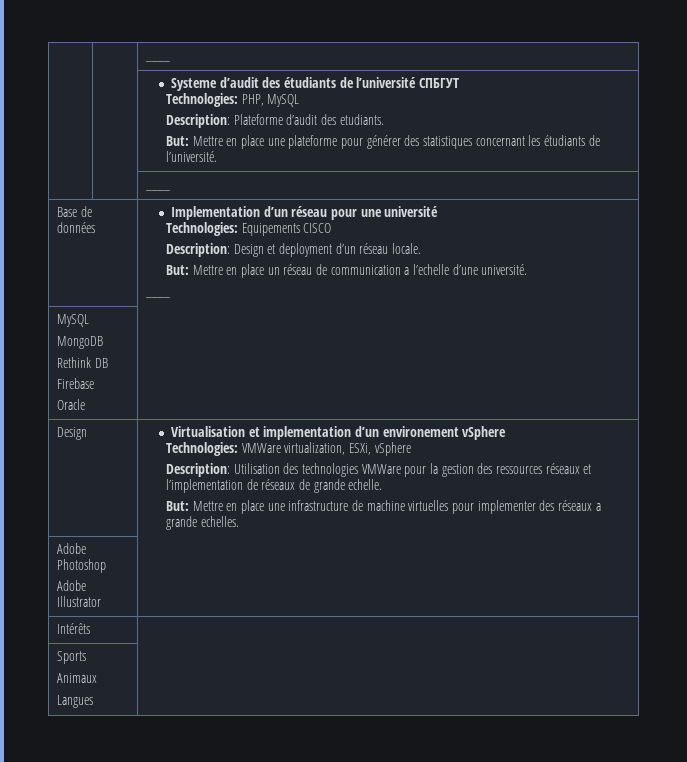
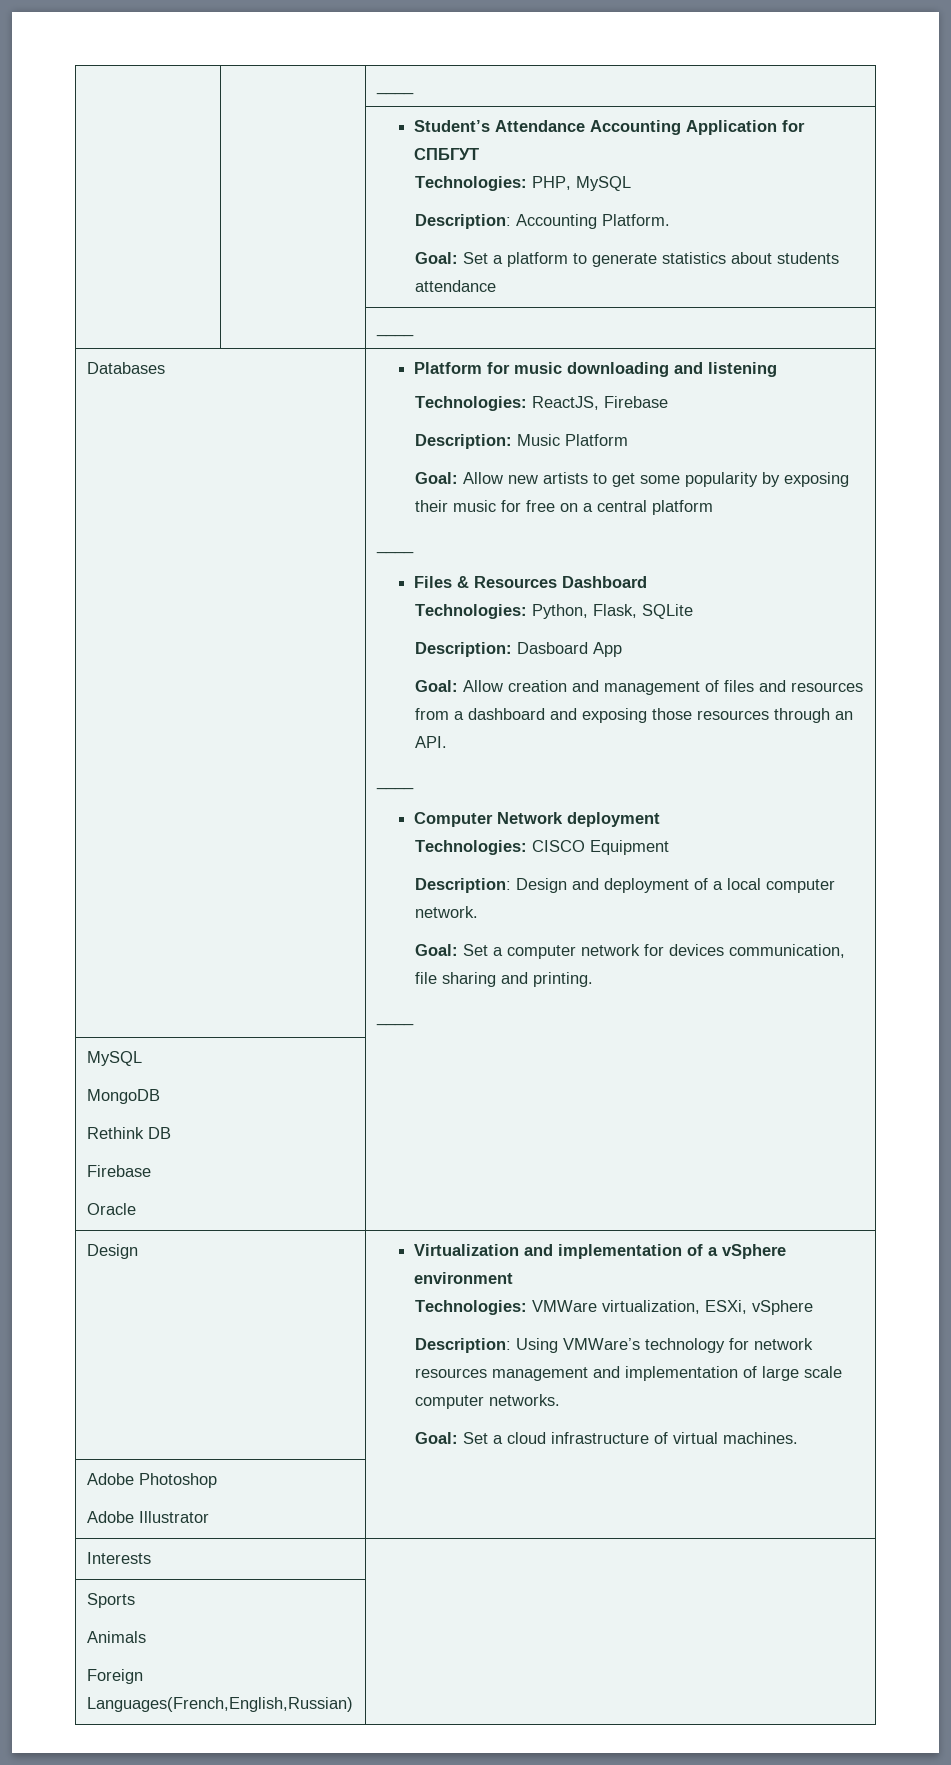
[170,77,417,91] Systeme d’audit des étudiants de l’université -> [414,120,806,135] Student’s Attendance Accounting Application for
[233,114,384,125] [166,135,600,149] [166,151,218,162] [145,189,171,191] [57,206,92,217] [57,222,96,233] [170,206,439,220] [166,222,300,236] Plateforme d’audit des etudiants. // But: Mettre en place une plateforme pour générer des statistiques concernant les étudiants de l’université. // | | ____ // Base de données | Implementation d’un réseau pour une université // Technologies: Equipements -> [515,214,670,229] [414,252,839,267] [414,280,496,292] [376,333,415,337] [87,362,166,374] [414,362,778,377] [414,396,668,411] [414,434,628,449] [414,472,849,487] [414,500,713,515] [376,550,415,554] [414,576,648,588] [414,604,693,619] [414,642,622,657] [414,680,863,695] [414,708,853,723] [414,736,447,748] [376,786,415,790] [414,812,661,827] [414,840,527,855] Accounting Platform. // Goal: Set a platform to generate statistics about students attendance // | | ____ // Databases | Platform for music downloading and listening // Technologies: ReactJS, Firebase // Description: Music Platform // Goal: Allow new artists to get some popularity by exposing their music for free on a central platform // ____ // Files & Resources Dashboard // Technologies: Python, Flask, SQLite // Description: Dasboard App // Goal: Allow creation and management of files and resources from a dashboard and exposing those resources through an API. // ____ // Computer Network deployment // Technologies:
(332, 228) none -> [589,840,669,855] Equipment
[267,243,422,257] [166,264,528,278] et deployment d’un réseau locale. // But: Mettre en place un réseau de communication a l’echelle d’une université. -> [571,878,835,893] [414,906,478,918] [414,944,845,959] [414,972,593,987] and deployment of a local computer network. // Goal: Set a computer network for devices communication, file sharing and printing.
[170,426,507,440] Virtualisation et implementation d’un environement vSphere -> [414,1244,787,1259] [414,1272,514,1284] Virtualization and implementation of a vSphere environment
[233,463,592,477] [166,479,383,493] [166,500,601,514] [166,516,239,530] Utilisation des technologies VMWare pour la gestion des ressources réseaux et l’implementation de réseaux de grande echelle. // But: Mettre en place une infrastructure de machine virtuelles pour implementer des réseaux a grande echelles. -> [515,1338,813,1353] [414,1366,842,1381] [414,1394,560,1409] [414,1432,798,1444] Using VMWare’s technology for network resources management and implementation of large scale computer networks. // Goal: Set a cloud infrastructure of virtual machines.
[57,623,91,634] Intérêts -> [87,1552,152,1564] Interests
[57,673,98,683] [57,695,94,708] Animaux // Langues -> [87,1631,147,1643] [87,1669,144,1684] [87,1697,354,1712] Animals // Foreign Languages(French,English,Russian)

